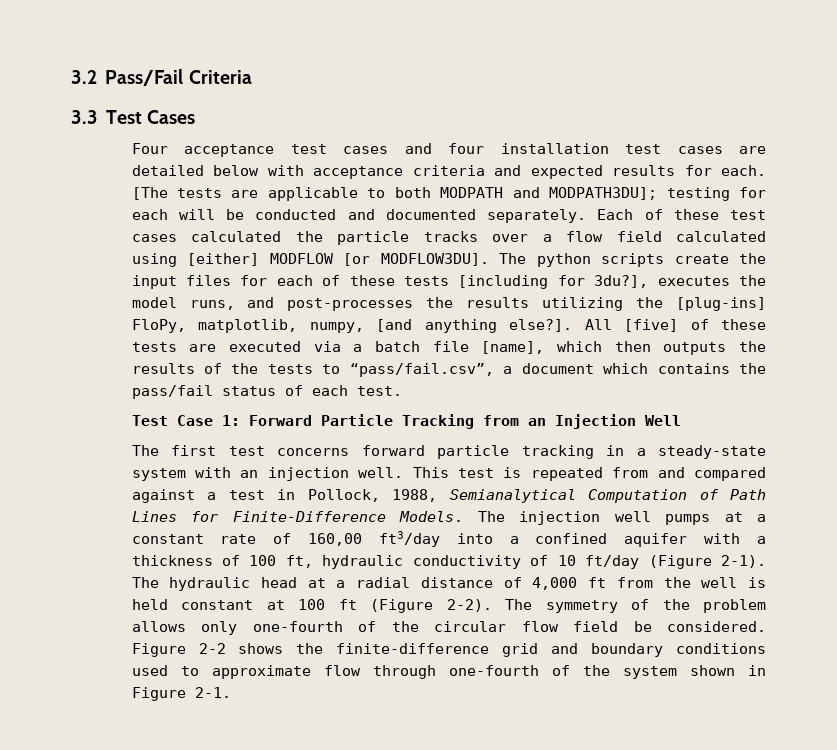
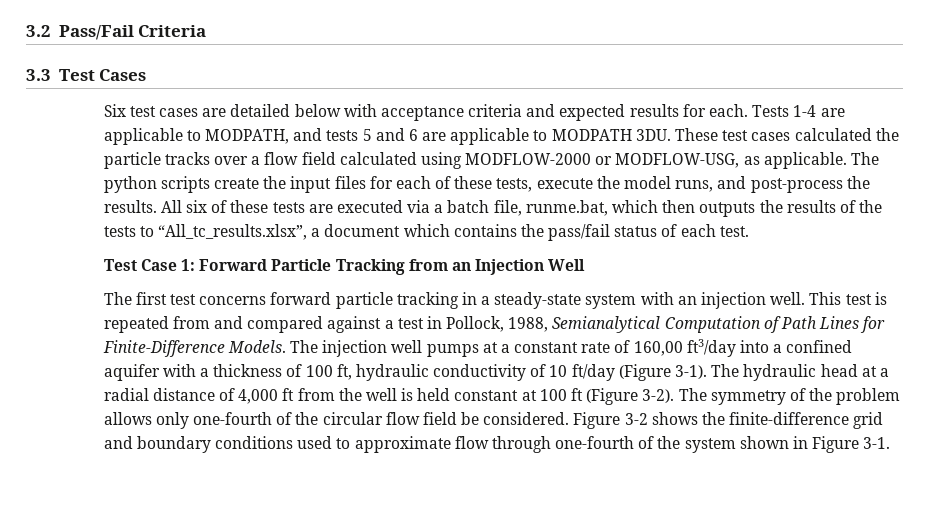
[131,143,609,157] Four acceptance test cases and four installation -> [103,104,126,117] Six
[131,187,766,201] [131,209,719,223] [The tests are applicable to both MODPATH and MODPATH3DU]; testing for each will be conducted and documented separately. Each of these -> [752,105,845,117] [103,128,719,145] Tests 1-4 are applicable to MODPATH, and tests 5 and 6 are applicable to MODPATH 3DU. These
[187,253,489,266] [either] MODFLOW [or MODFLOW3DU]. -> [465,152,847,169] MODFLOW-2000 or MODFLOW-USG, as applicable.
[403,275,766,289] [131,297,767,311] [131,319,679,333] tests [including for 3du?], executes the model runs, and post-processes the results utilizing the [plug-ins] FloPy, matplotlib, numpy, [and anything else?]. All [five] -> [496,176,870,193] [103,200,207,213] tests, execute the model runs, and post-process the results. All six
[432,341,545,354] file [name], -> [493,200,608,216] file, runme.bat,
[349,363,494,377] “pass/fail.csv”, -> [157,224,307,240] “All_tc_results.xlsx”,
[721,555,766,568] 2-1). -> [675,365,708,379] 3-1).
[446,599,492,612] 2-2). -> [642,389,675,403] 3-2).
[198,643,226,654] 2-2 -> [624,413,648,425] 3-2
[194,687,231,698] 2-1. -> [863,437,891,449] 3-1.

